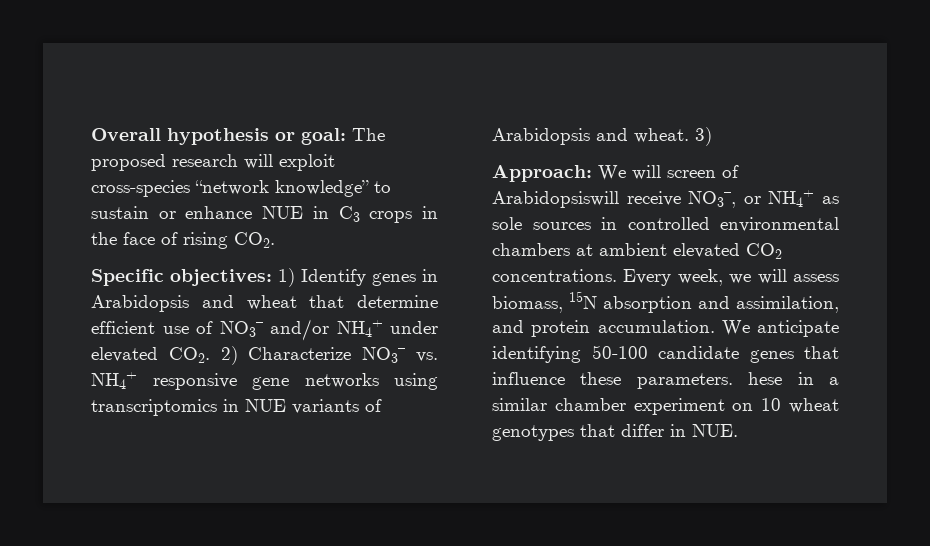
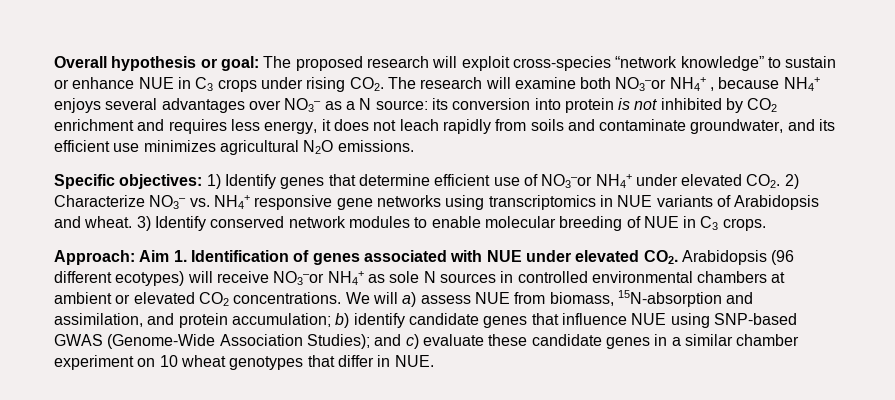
[422,206,439,219] [91,232,275,249] in the face of rising CO2. -> [260,77,820,92] [54,98,778,113] [54,119,836,134] [54,140,414,155] under rising CO2. The research will examine both NO3–or NH4+ , because NH4+ enjoys several advantages over NO3– as a N source: its conversion into protein is not inhibited by CO2 enrichment and requires less energy, it does not leach rapidly from soils and contaminate groundwater, and its efficient use minimizes agricultural N2O emissions.
[422,269,438,282] [91,295,297,312] in Arabidopsis and wheat -> (325, 183) none
[219,319,329,341] NO3– and/or -> [541,174,593,188] NO3–or
[492,165,739,182] [492,191,761,208] // Approach: We will screen of Arabidopsiswill receive NO3–, or -> [154,216,766,231] [54,250,795,265] [54,271,325,286] Identify conserved network modules to enable molecular breeding of NUE in C3 crops. // Approach: Aim 1. Identification of genes associated with NUE under elevated CO2. Arabidopsis (96 different ecotypes) will receive NO3–or
(522, 223) none -> [423,271,436,283] N
(667, 249) none -> [115,294,131,304] or
[623,269,839,286] [492,291,839,313] [492,320,839,337] [492,345,839,363] [492,372,783,389] Every week, we will assess biomass, 15N absorption and assimilation, and protein accumulation. We anticipate identifying 50-100 candidate genes that influence these parameters. hese -> [345,290,754,307] [54,313,797,328] [54,334,650,349] We will a) assess NUE from biomass, 15N-absorption and assimilation, and protein accumulation; b) identify candidate genes that influence NUE using SNP-based GWAS (Genome-Wide Association Studies); and c) evaluate these candidate genes

